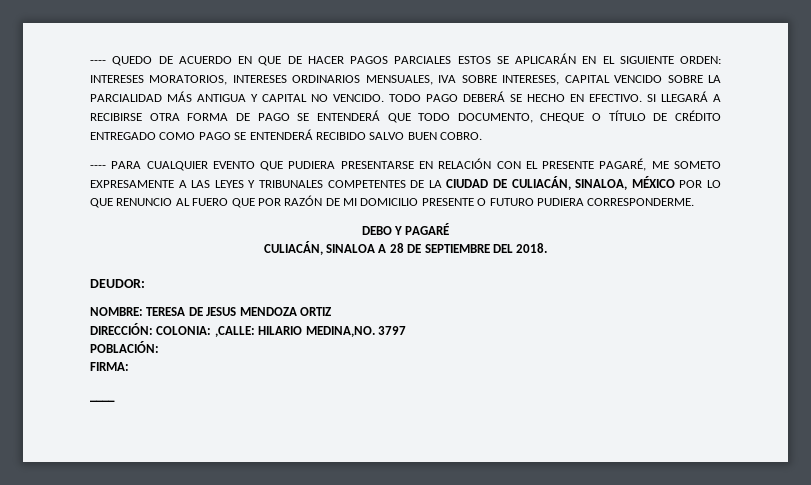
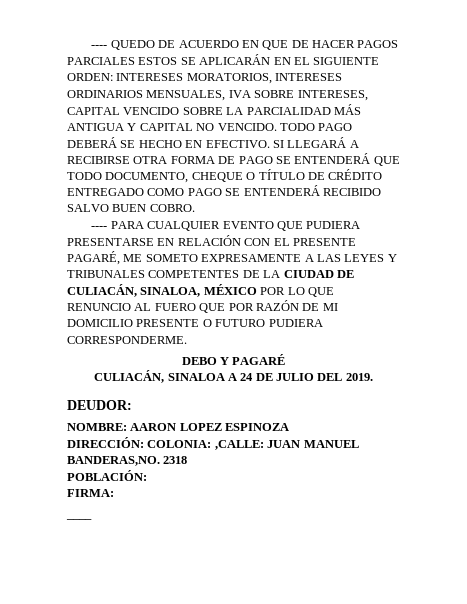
[389,243,548,253] [90,279,145,288] [90,307,332,316] 28 DE SEPTIEMBRE DEL 2018. // DEUDOR: // NOMBRE: TERESA DE JESUS MENDOZA ORTIZ -> [240,373,373,381] [67,400,132,410] [67,423,290,431] 24 DE JULIO DEL 2019. // DEUDOR: // NOMBRE: AARON LOPEZ ESPINOZA
[258,326,406,337] HILARIO MEDINA,NO. 3797 -> [267,440,359,448] [67,456,188,466] JUAN MANUEL BANDERAS,NO. 2318

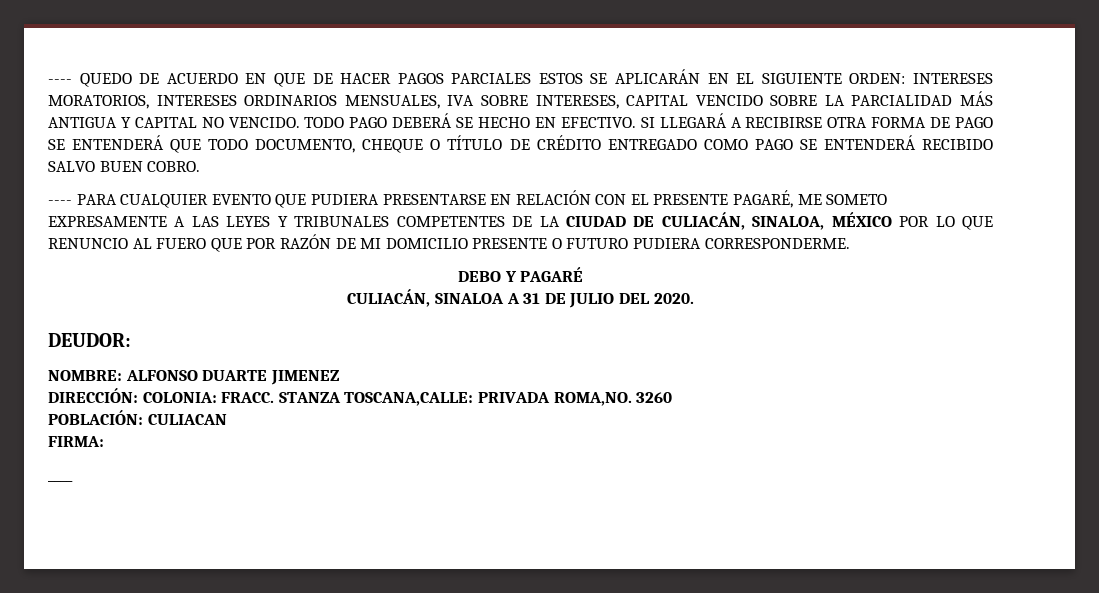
[240,373,254,381] 24 -> [523,293,541,304] 31
[345,373,373,381] 2019. -> [653,293,694,304] 2020.
[130,423,290,431] AARON LOPEZ ESPINOZA -> [125,370,340,385] ALFONSO DUARTE JIMENEZ
[214,440,359,450] [67,456,188,466] ,CALLE: JUAN MANUEL BANDERAS,NO. 2318 -> [221,392,673,406] FRACC. STANZA TOSCANA,CALLE: PRIVADA ROMA,NO. 3260
(147, 475) none -> [147,414,227,425] CULIACAN

